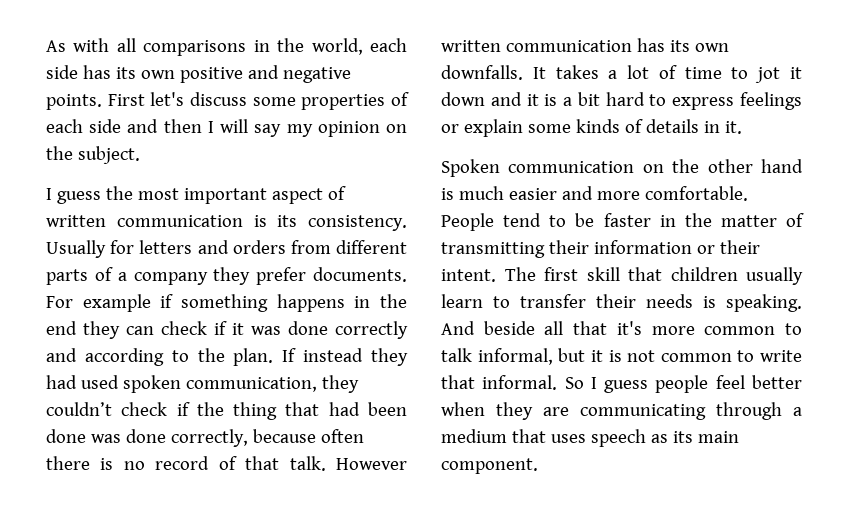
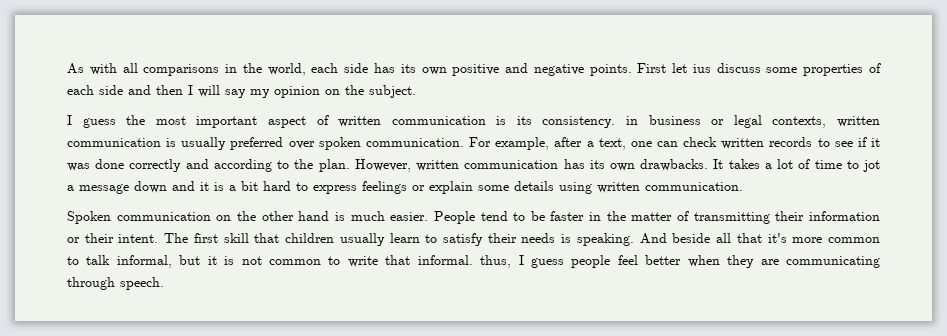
[150,92,185,106] let's -> [672,63,711,73] let ius
[46,240,408,258] [46,267,407,285] [46,294,407,312] [46,321,207,339] Usually for letters and orders from different parts of a company they prefer documents. For example if something happens in the end they can check -> [626,115,880,128] [67,137,853,150] in business or legal contexts, written communication is usually preferred over spoken communication. For example, after a text, one can check written records to see
[282,348,408,366] [46,375,359,393] [46,402,407,420] [46,429,364,447] [46,456,408,471] If instead they had used spoken communication, they couldn’t check if the thing that had been done was done correctly, because often there is no record of that talk. However -> [354,159,411,172] However,
[441,65,523,80] downfalls. -> [640,159,709,171] drawbacks.
[790,67,802,79] it -> [67,184,129,194] a message
[575,119,742,134] kinds of details in it. -> [514,181,743,194] details using written communication.
[508,186,748,201] easier and more comfortable. -> [390,212,429,221] easier.
[520,294,586,308] transfer -> [443,233,484,246] satisfy
[564,377,584,389] So -> [480,255,512,268] thus,
[793,407,802,416] [441,429,739,447] [441,458,538,474] a medium that uses speech as its main component. -> [120,277,164,290] speech.

